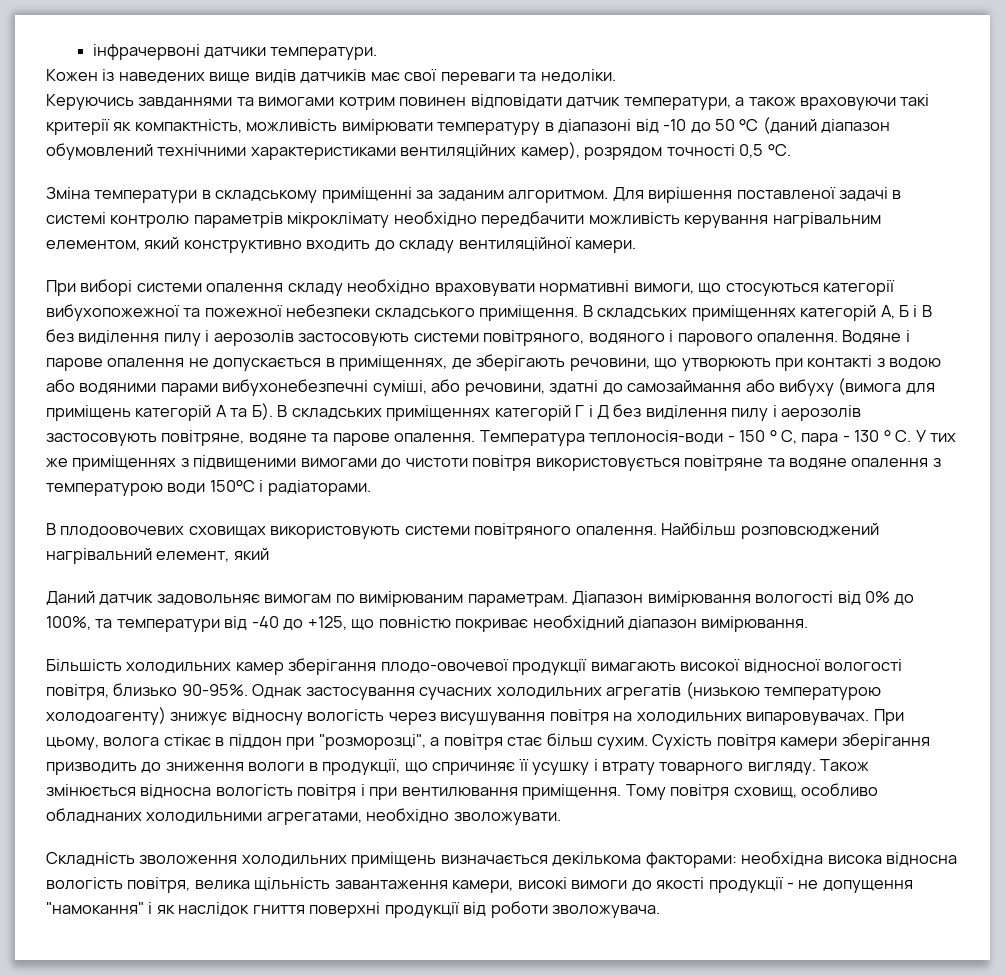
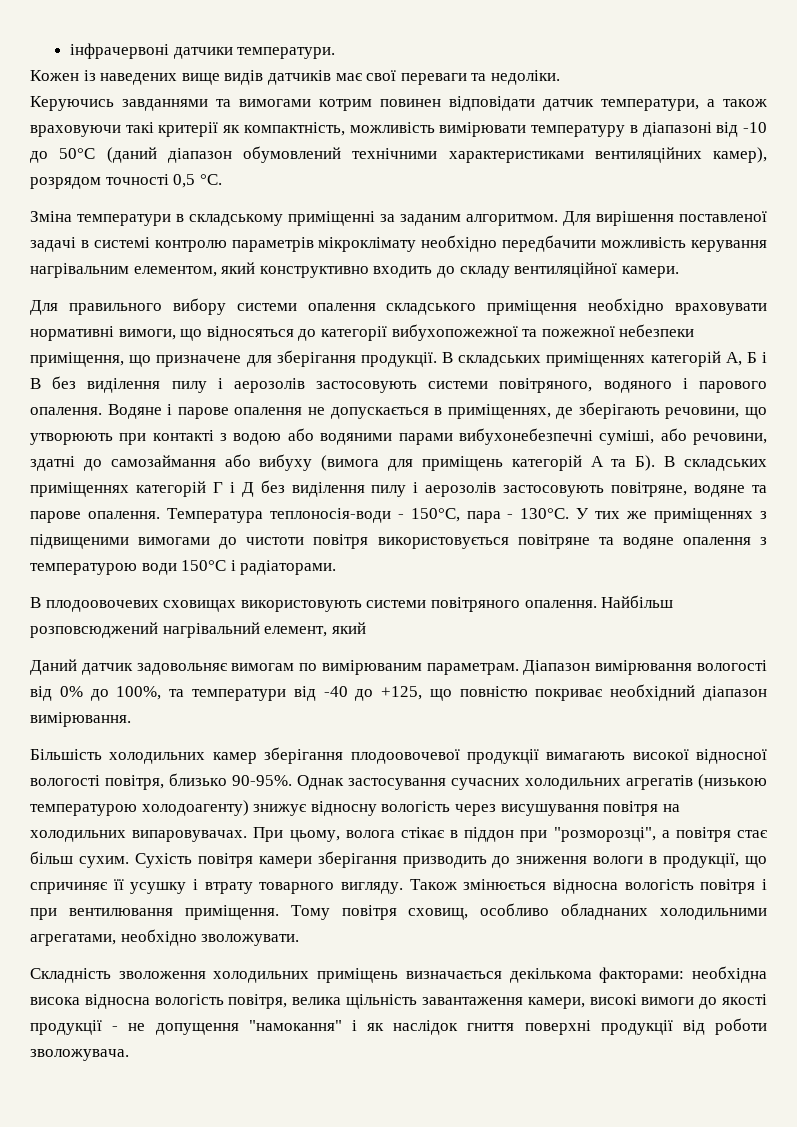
[715,119,759,131] 50 °С -> [59,148,96,159] 50°С
[46,279,343,296] При виборі системи опалення складу -> [30,298,578,315] Для правильного вибору системи опалення складського приміщення
[725,283,819,296] стосуються -> [206,326,317,341] відносяться до
[374,305,579,321] складського приміщення. -> [30,350,437,367] приміщення, що призначене для зберігання продукції.
[739,430,912,446] 150 ° С, пара - 130 ° С. -> [410,508,570,523] 150°С, пара - 130°С.
[380,659,509,673] плодо-овочевої -> [350,749,460,764] плодоовочевої

